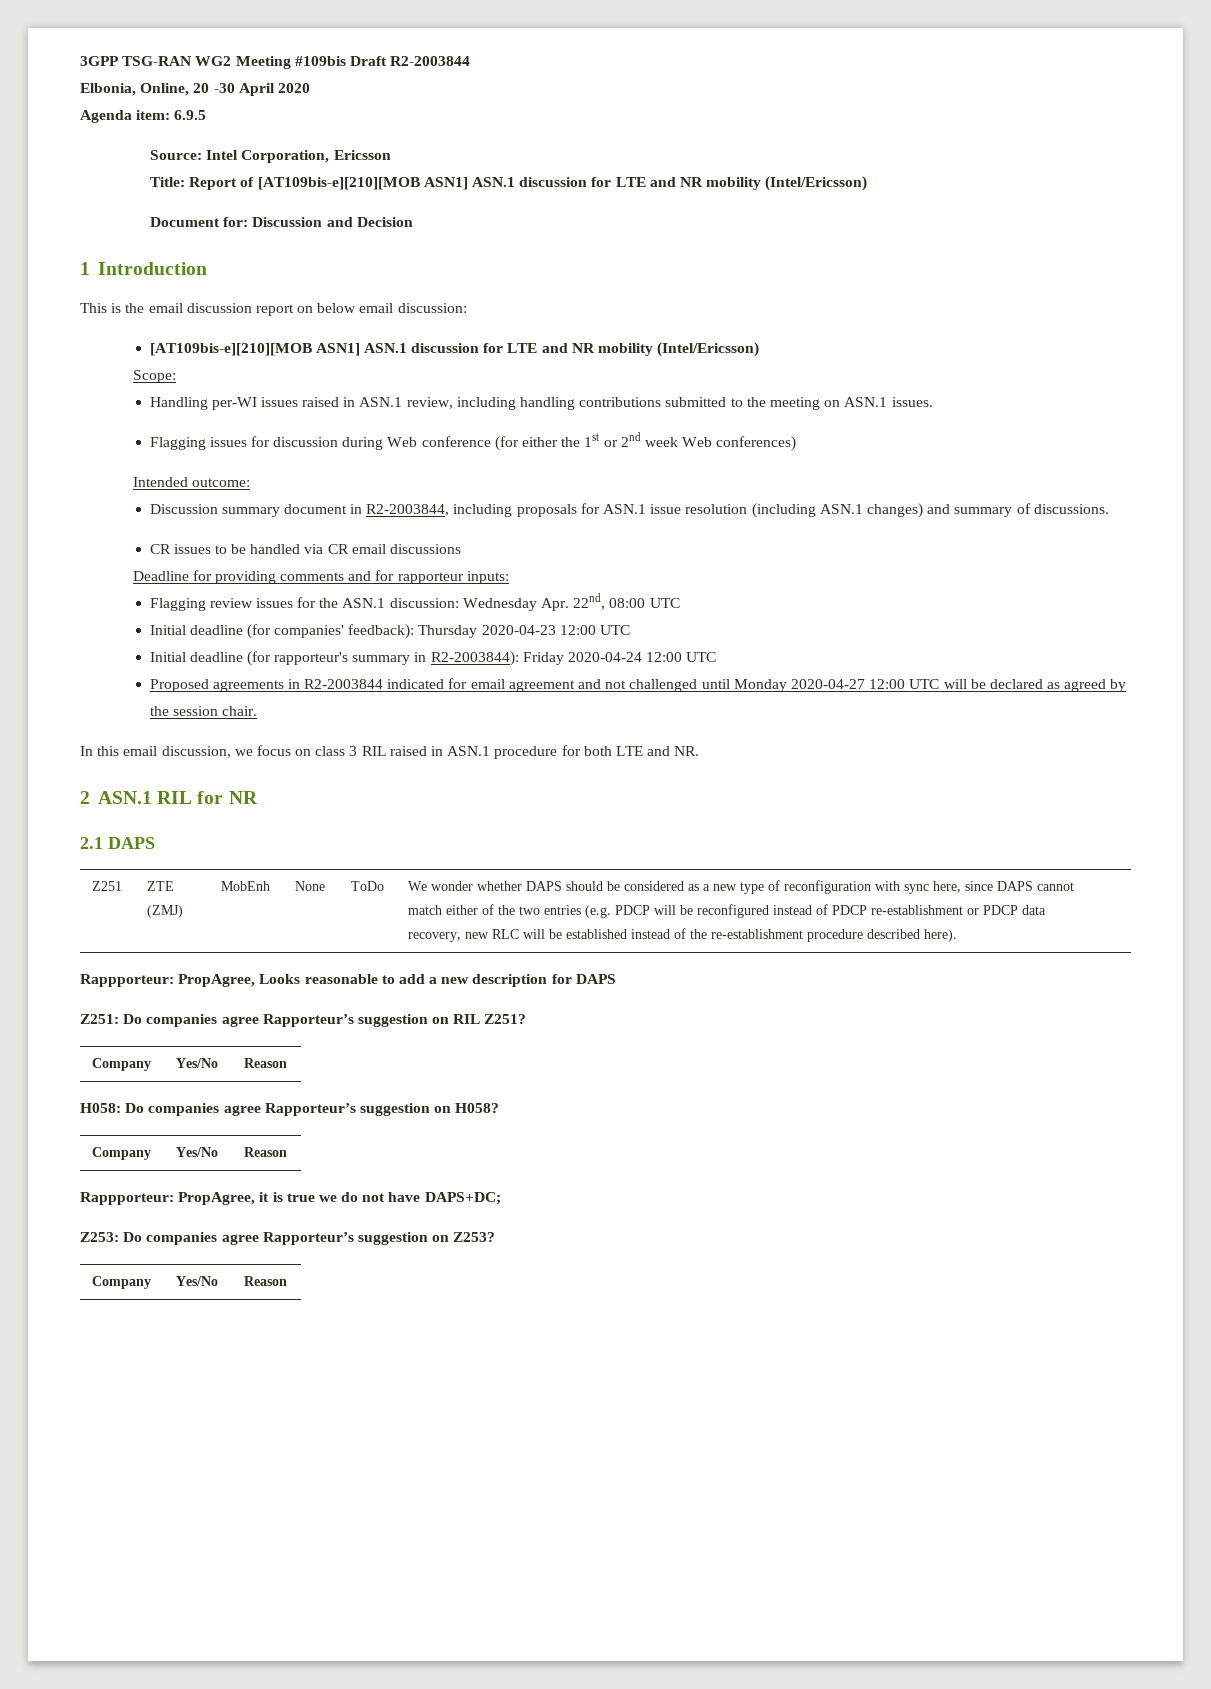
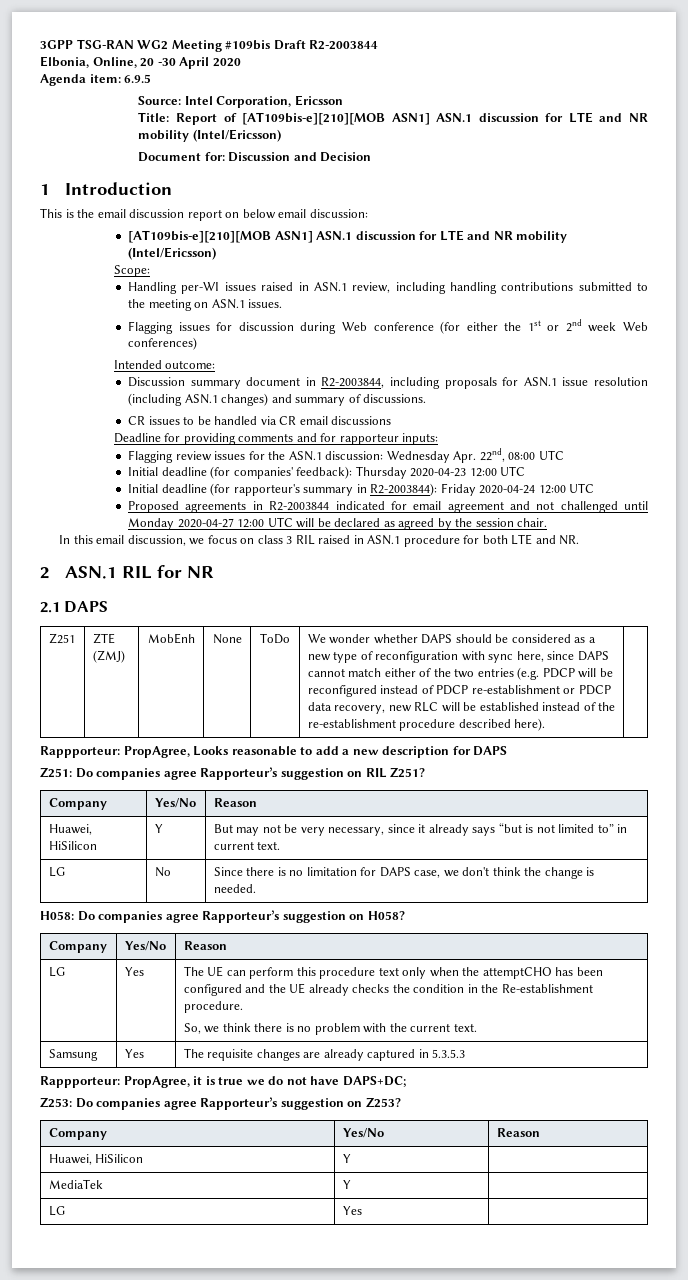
(288, 1063) none -> [48,824,92,835] [48,841,97,850] [154,824,163,833] [213,823,628,836] [213,841,281,850] [48,867,65,877] [154,867,171,877] [213,867,595,879] [213,884,256,893] // Huawei, HiSilicon | Y | But may not be very necessary, since it already says “but is not limited to” in current text. // LG | No | Since there is no limitation for DAPS case, we don't think the change is needed.
(288, 1152) none -> [48,967,65,977] [124,967,144,976] [183,966,603,979] [183,983,593,996] [183,1001,243,1013] [183,1023,477,1035] [48,1049,98,1061] [124,1049,144,1058] [183,1048,466,1061] // LG | Yes | The UE can perform this procedure text only when the attemptCHO has been configured and the UE already checks the condition in the Re-establishment procedure. // So, we think there is no problem with the current text. // Samsung | Yes | The requisite changes are already captured in 5.3.5.3
(288, 1281) none -> [48,1154,144,1165] [342,1154,351,1163] [48,1179,103,1189] [342,1180,351,1189] [48,1206,65,1216] [342,1206,362,1215] // Huawei, HiSilicon | Y | // MediaTek | Y | // LG | Yes |

